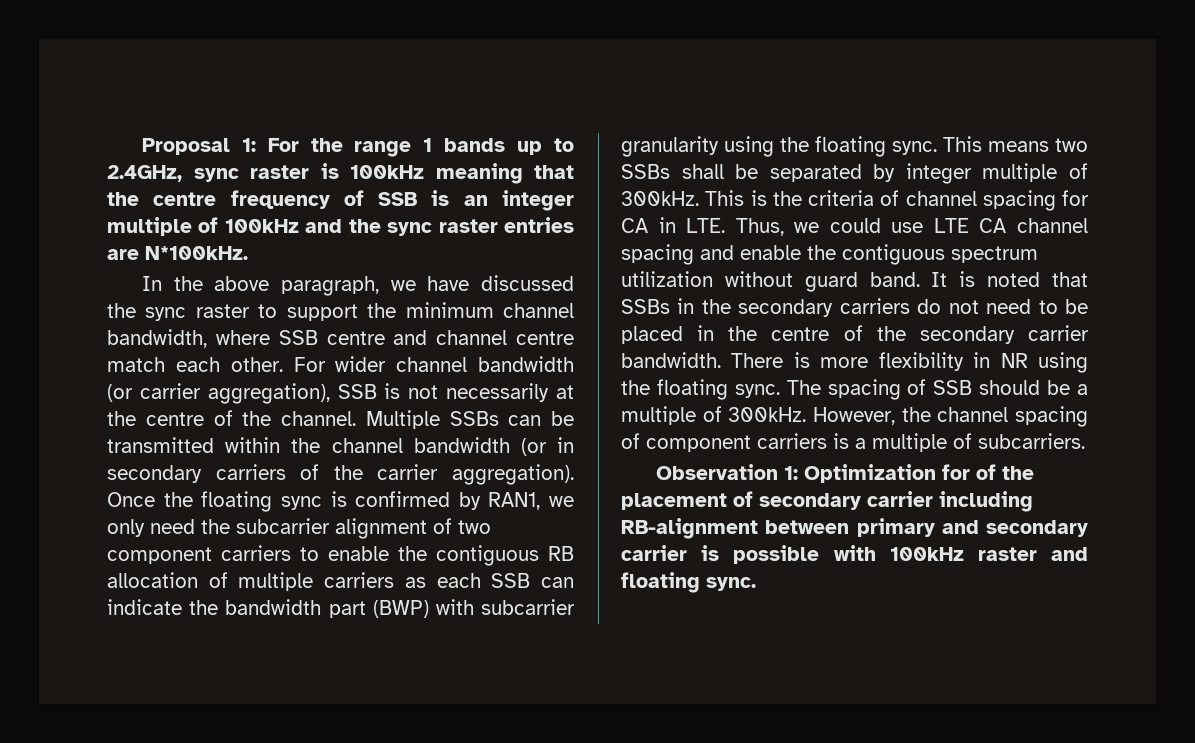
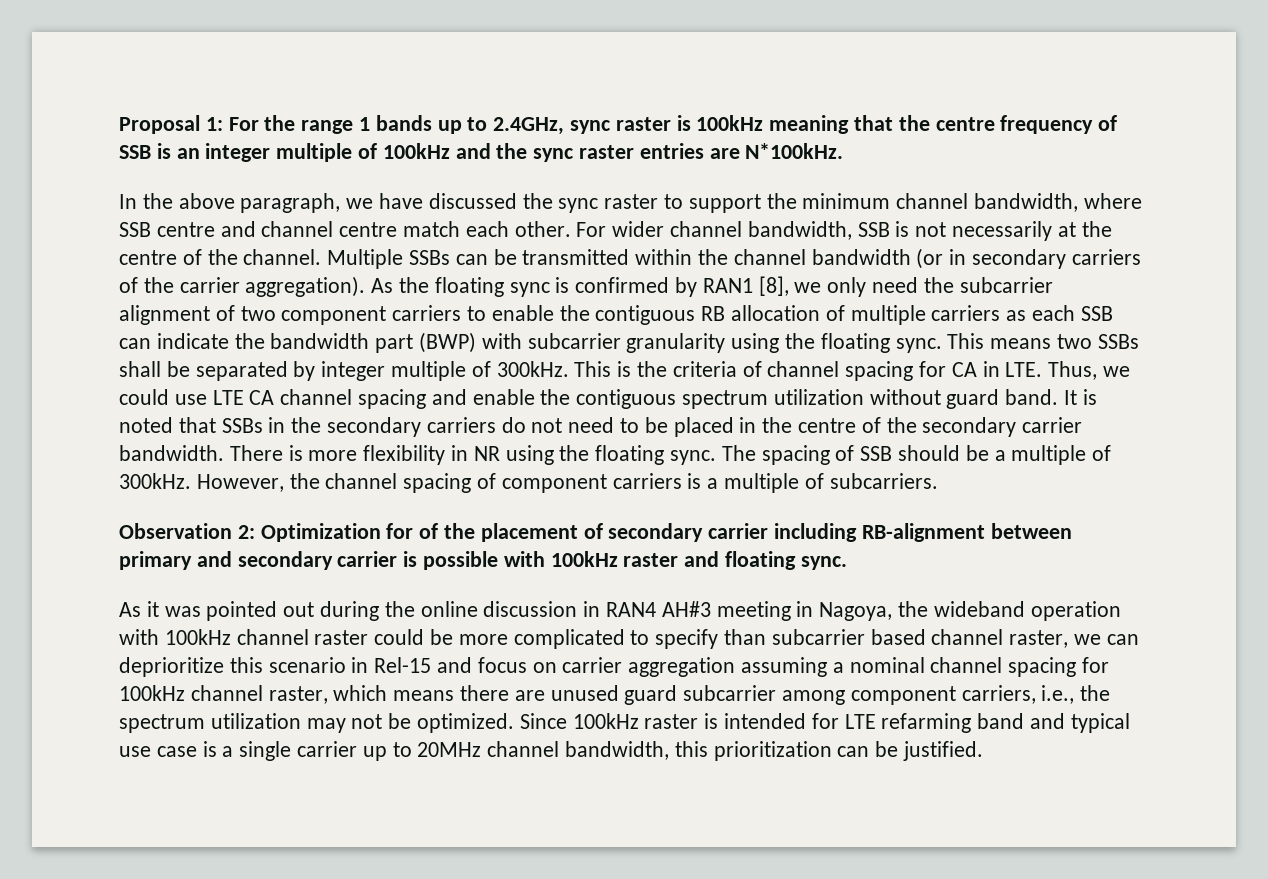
[478,356,574,372] [107,383,330,404] bandwidth (or carrier aggregation), -> [747,221,852,240] bandwidth,
[107,492,155,507] Once -> [371,278,394,293] As
[488,492,541,510] RAN1, -> [702,276,789,296] RAN1 [8],
[783,466,798,480] 1: -> [237,525,255,539] 2:
(756, 584) none -> [119,601,1121,621] [119,629,1139,649] [119,657,1110,677] [119,685,1111,705] [119,713,1130,733] [119,741,984,761] // As it was pointed out during the online discussion in RAN4 AH#3 meeting in Nagoya, the wideband operation with 100kHz channel raster could be more complicated to specify than subcarrier based channel raster, we can deprioritize this scenario in Rel-15 and focus on carrier aggregation assuming a nominal channel spacing for 100kHz channel raster, which means there are unused guard subcarrier among component carriers, i.e., the spectrum utilization may not be optimized. Since 100kHz raster is intended for LTE refarming band and typical use case is a single carrier up to 20MHz channel bandwidth, this prioritization can be justified.

